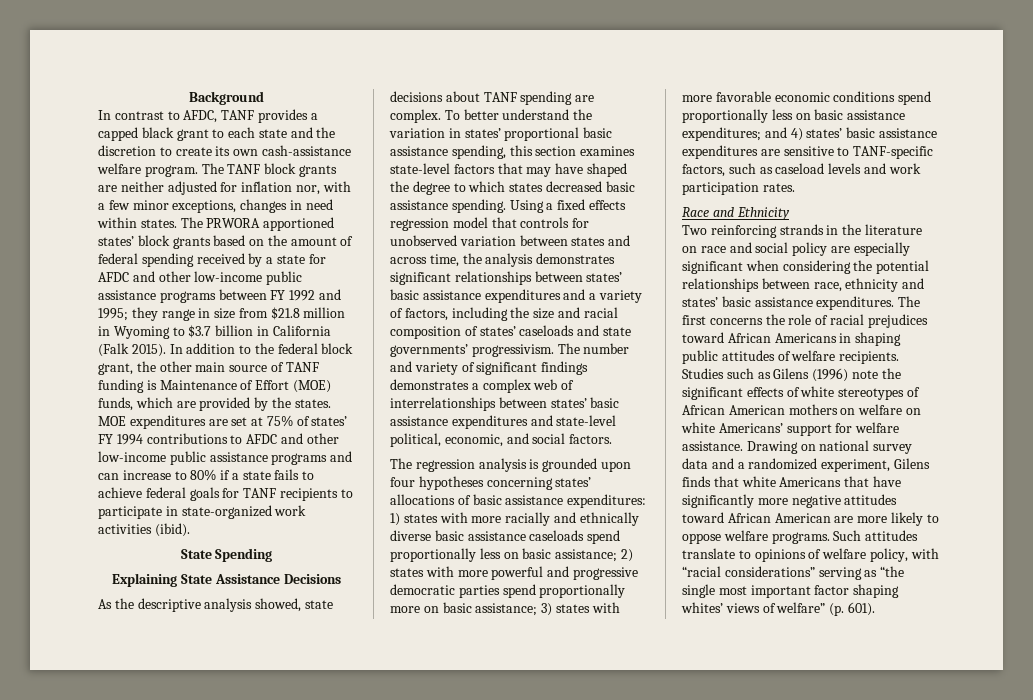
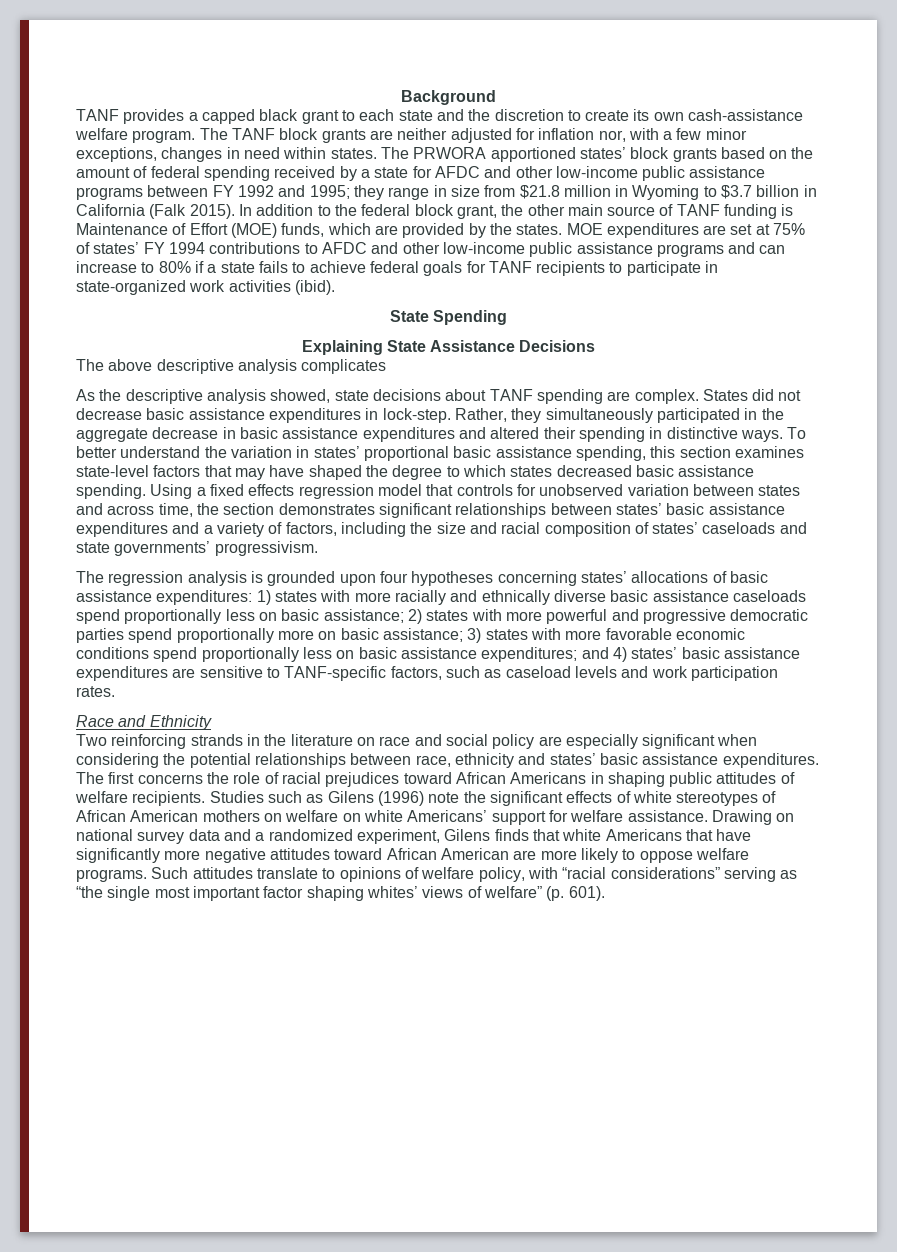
[98,110,218,123] In contrast to AFDC, -> (496, 97) none
(341, 579) none -> [76,359,387,374] // The above descriptive analysis complicates
(441, 116) none -> [702,389,802,401] [76,408,784,423] [76,427,783,442] States did not decrease basic assistance expenditures in lock-step. Rather, they simultaneously participated in the aggregate decrease in basic assistance expenditures and altered their spending in distinctive ways.
[485,253,534,267] analysis -> [223,503,275,515] section
[557,343,630,354] [390,361,589,375] [390,379,575,393] [390,397,620,411] [390,415,617,429] [390,433,613,447] The number and variety of significant findings demonstrates a complex web of interrelationships between states’ basic assistance expenditures and state-level political, economic, and social factors. -> (318, 548) none

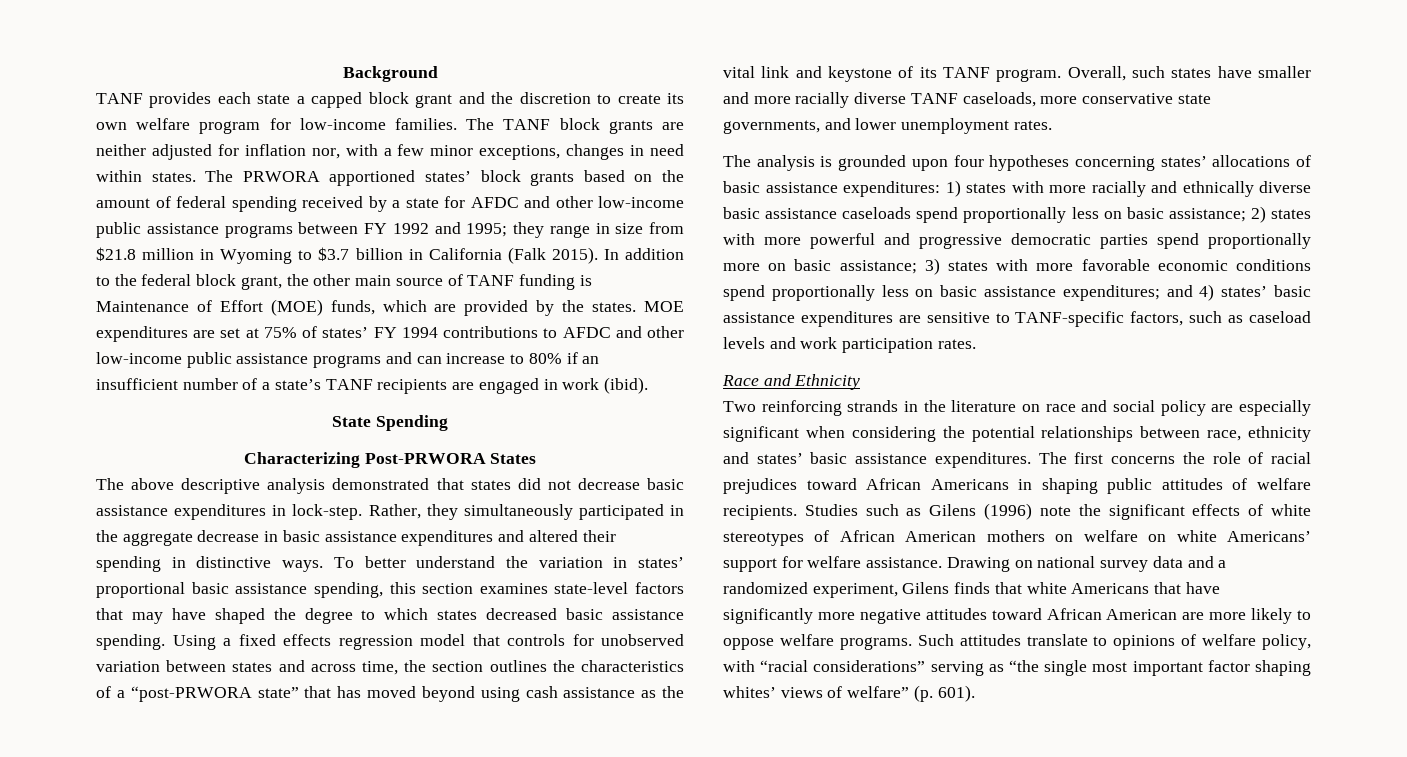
[188,109,433,124] a capped black grant to each state -> [217,92,453,108] each state a capped block grant
[688,109,804,121] [75,128,196,143] cash-assistance welfare program. -> [136,118,457,134] welfare program for low-income families.
[207,261,719,276] [76,280,291,295] a state fails to achieve federal goals for TANF recipients to participate in state-organized work activities -> [582,356,600,364] [96,378,600,394] an insufficient number of a state’s TANF recipients are engaged in work
[301,340,596,355] Explaining State Assistance Decisions -> [243,452,537,468] Characterizing Post-PRWORA States
[301,359,387,374] [76,389,748,404] complicates // As the descriptive analysis showed, state decisions about TANF spending are complex. States -> [332,478,511,490] demonstrated that states
[278,503,785,518] [76,522,807,537] [76,541,318,556] [76,571,184,586] demonstrates significant relationships between states’ basic assistance expenditures and a variety of factors, including the size and racial composition of states’ caseloads and state governments’ progressivism. // The regression -> [489,660,684,672] [96,686,684,702] [723,66,1311,82] [723,92,1211,108] [723,118,1052,134] [723,155,751,167] outlines the characteristics of a “post-PRWORA state” that has moved beyond using cash assistance as the vital link and keystone of its TANF program. Overall, such states have smaller and more racially diverse TANF caseloads, more conservative state governments, and lower unemployment rates. // The

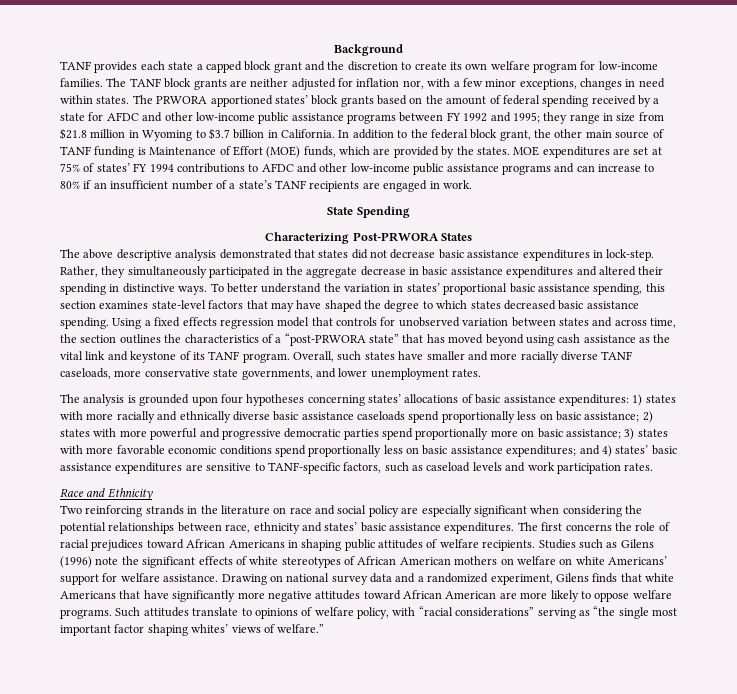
[428,247,598,264] California (Falk 2015). -> [281,129,335,138] California.
[562,377,648,394] work (ibid). -> [442,180,472,189] work.
[847,685,975,702] welfare” (p. 601). -> [277,624,325,633] welfare.”

